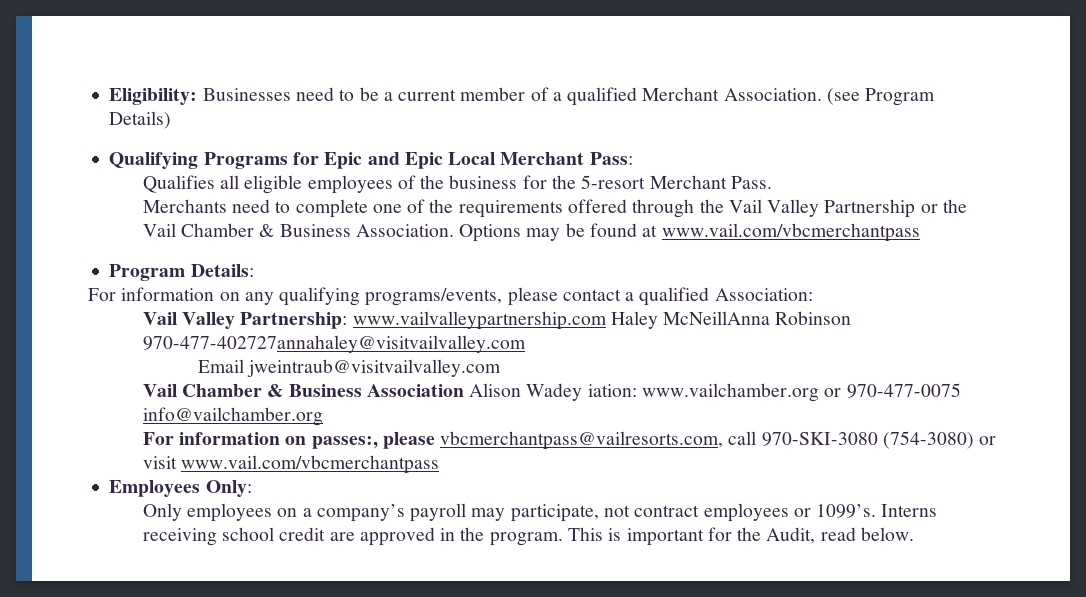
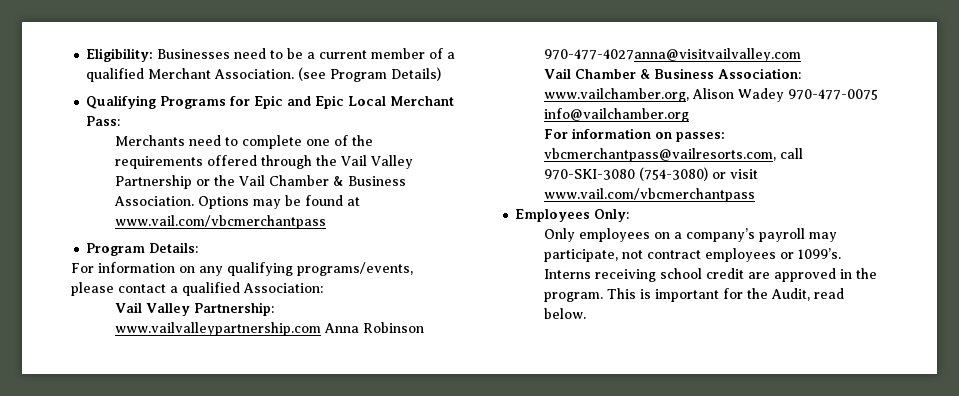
[142,175,772,194] // Qualifies all eligible employees of the business for the 5-resort Merchant Pass. -> (121, 121) none
[610,311,852,329] [142,335,526,353] [197,359,502,377] [142,383,842,402] Haley McNeillAnna Robinson 970-477-402727annahaley@visitvailvalley.com // Email jweintraub@visitvailvalley.com // Vail Chamber & Business Association Alison Wadey iation: www.vailchamber.org or -> [324,322,425,333] [544,48,802,62] [544,68,802,79] [544,88,785,102] Anna Robinson 970-477-4027anna@visitvailvalley.com // Vail Chamber & Business Association: www.vailchamber.org, Alison Wadey
[311,432,435,449] passes:, please -> [676,132,726,142] passes:

